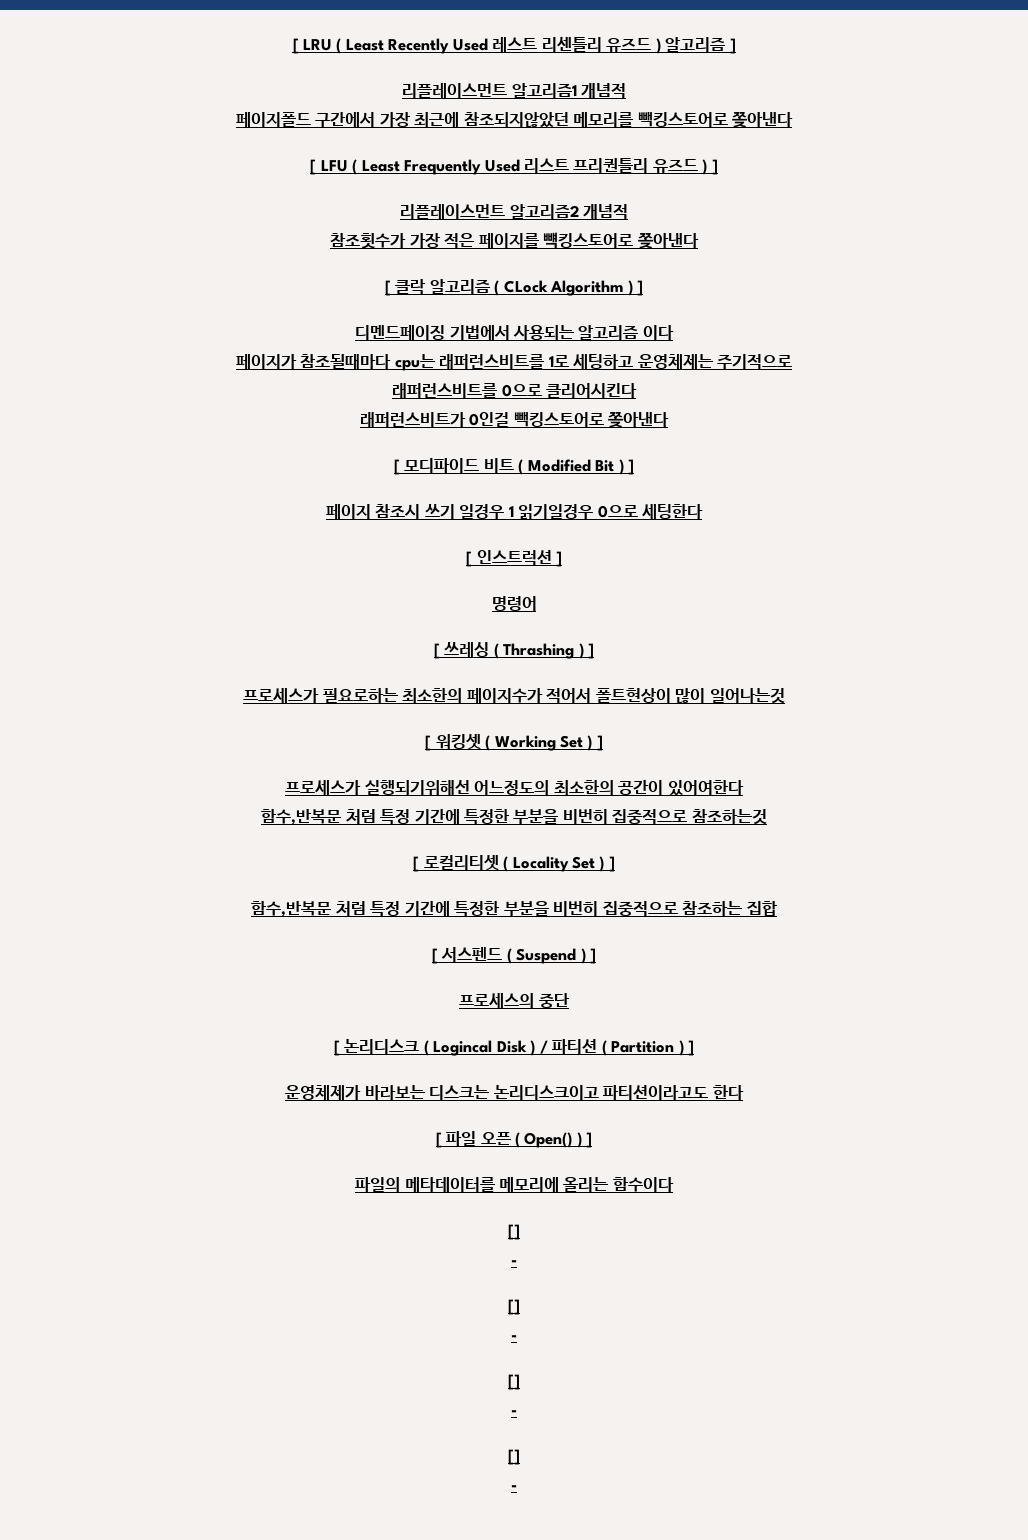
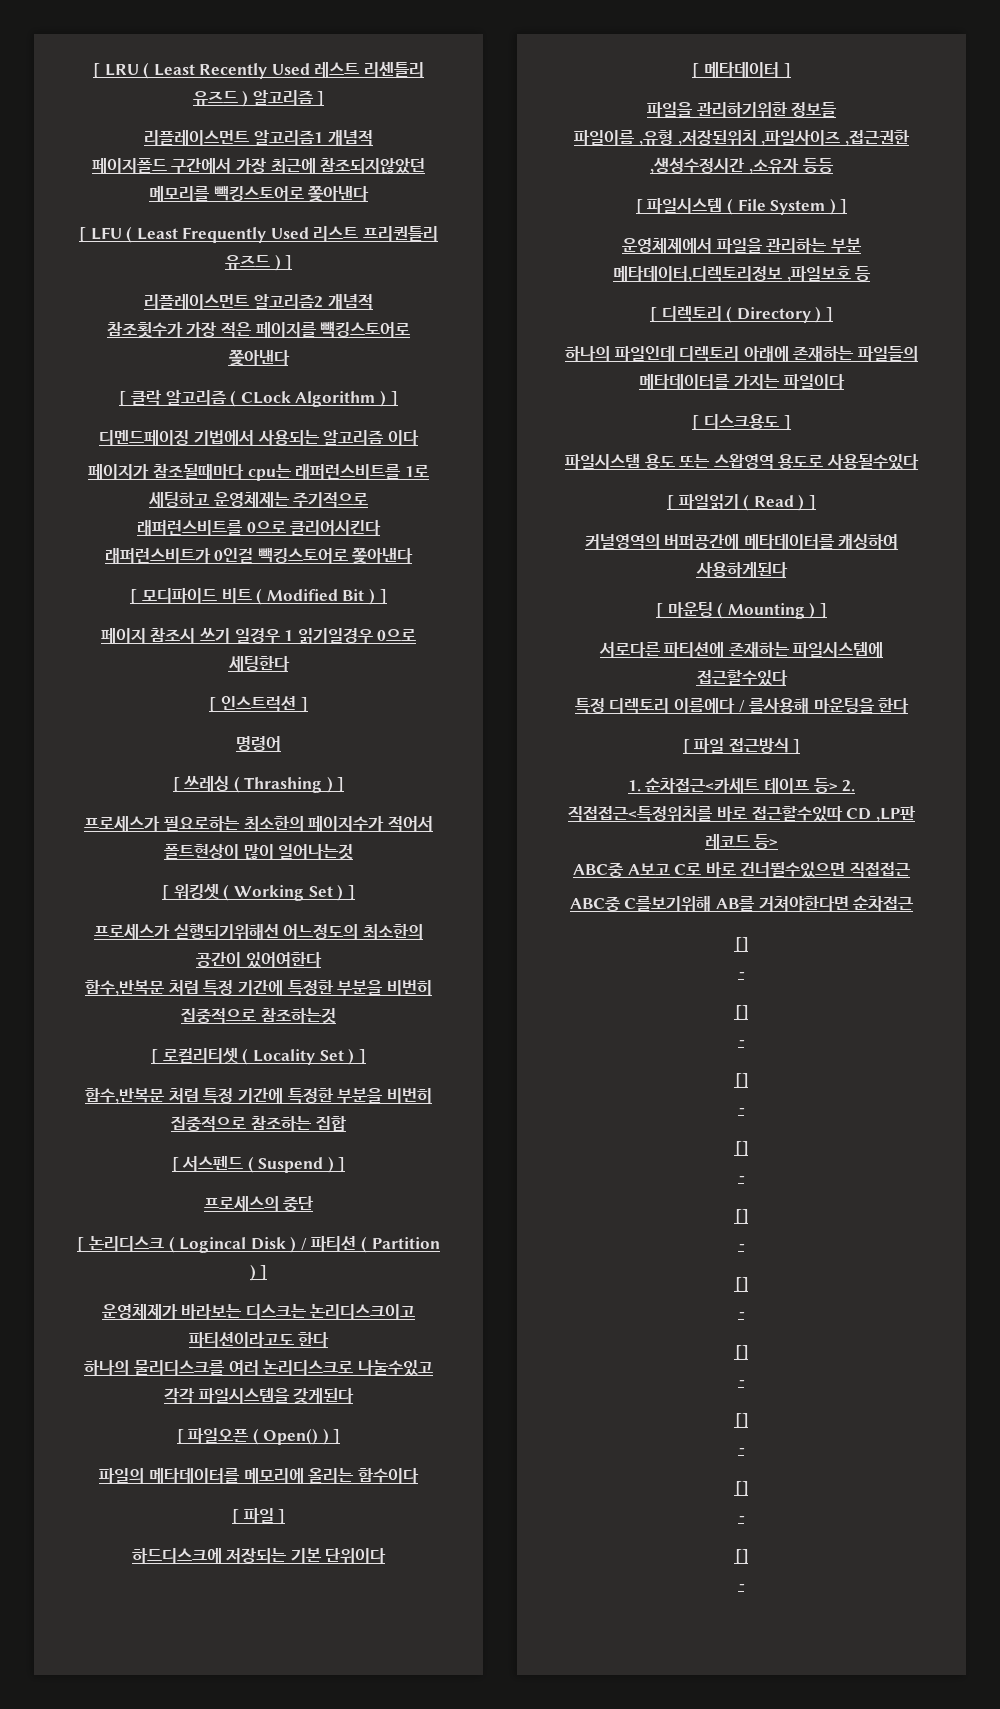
[435,1131,512,1148] // [ 파일 오픈 -> [84,1359,433,1376] [163,1388,355,1404] [176,1428,250,1444] // 하나의 물리디스크를 여러 논리디스크로 나눌수있고 각각 파일시스템을 갖게된다 // [ 파일오픈
[508,1224,520,1240] [511,1260,517,1265] [508,1299,520,1315] [511,1335,517,1340] [508,1374,520,1390] [511,1410,517,1415] [508,1449,520,1465] [511,1485,517,1490] // [] // - // [] // - // [] // - // [] // - -> [231,1508,286,1524] [131,1548,387,1563] [692,62,791,78] [646,102,838,117] [574,130,910,146] [650,157,834,174] [635,198,848,215] [622,238,862,253] [612,266,872,282] [650,306,833,323] [565,346,918,362] [639,374,845,389] [692,414,791,430] [565,454,919,470] [667,494,816,511] [584,534,899,550] [695,562,788,577] [656,602,827,619] [598,642,884,657] [696,670,788,686] [574,698,910,714] [682,738,801,754] [627,777,856,793] [568,806,916,822] [704,834,779,849] [573,862,911,878] [569,895,915,911] [734,937,749,952] [738,972,745,977] [734,1005,749,1020] [738,1040,745,1045] [734,1073,749,1088] [738,1108,745,1113] [734,1141,749,1156] [738,1176,745,1181] [734,1209,749,1224] [738,1244,745,1249] [734,1277,749,1292] [738,1312,745,1317] [734,1345,749,1360] [738,1380,745,1385] [734,1413,749,1428] [738,1448,745,1453] [734,1481,749,1496] [738,1516,745,1521] [734,1549,749,1564] [738,1584,745,1589] // [ 파일 ] // 하드디스크에 저장되는 기본 단위이다 // [ 메타데이터 ] // 파일을 관리하기위한 정보들 // 파일이름 ,유형 ,저장된위치 ,파일사이즈 ,접근권한 ,생성수정시간 ,소유자 등등 // [ 파일시스템 ( File System ) ] // 운영체제에서 파일을 관리하는 부분 메타데이터,디렉토리정보 ,파일보호 등 // [ 디렉토리 ( Directory ) ] // 하나의 파일인데 디렉토리 아래에 존재하는 파일들의 메타데이터를 가지는 파일이다 // [ 디스크용도 ] // 파일시스탬 용도 또는 스왑영역 용도로 사용될수있다 // [ 파일읽기 ( Read ) ] // 커널영역의 버퍼공간에 메타데이터를 캐싱하여 사용하게된다 // [ 마운팅 ( Mounting ) ] // 서로다른 파티션에 존재하는 파일시스템에 접근할수있다 // 특정 디렉토리 이름에다 / 를사용해 마운팅을 한다 // [ 파일 접근방식 ] // 1. 순차접근<카세트 테이프 등> 2. 직접접근<특정위치를 바로 접근할수있따 CD ,LP판 레코드 등> // ABC중 A보고 C로 바로 건너뛸수있으면 직접접근 // ABC중 C를보기위해 AB를 거쳐야한다면 순차접근 // [] // - // [] // - // [] // - // [] // - // [] // - // [] // - // [] // - // [] // - // [] // - // [] // -

